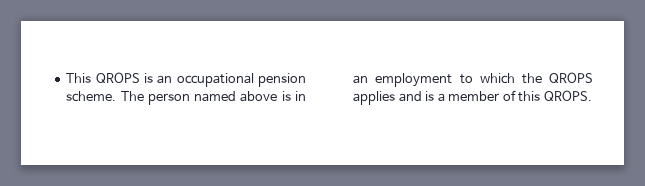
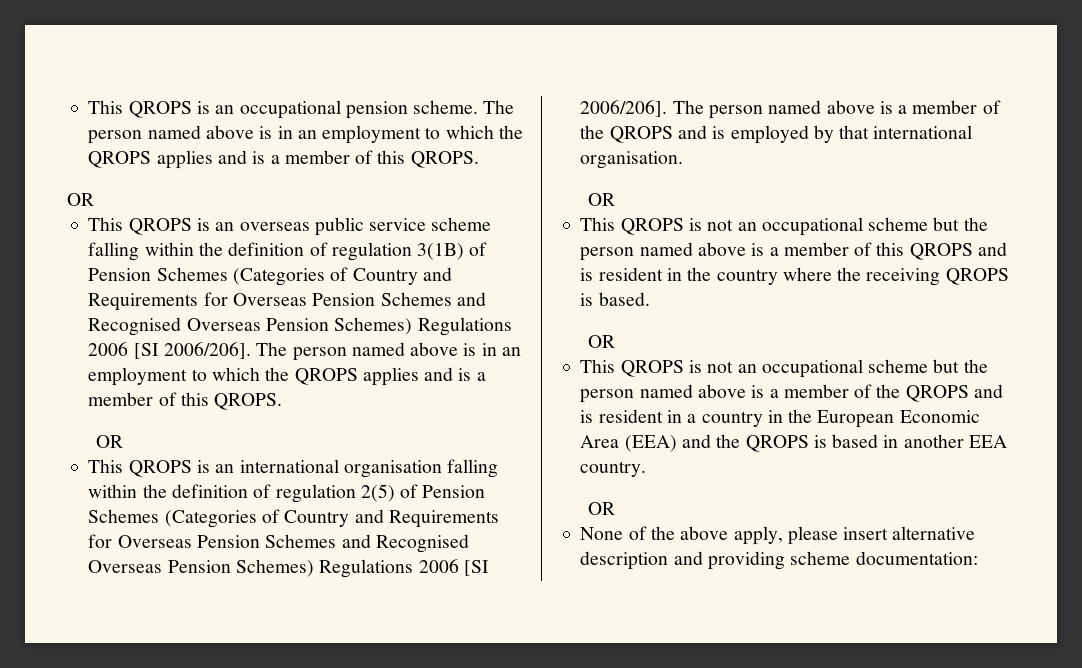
(592, 95) none -> [67,193,94,206] [88,217,492,236] [88,242,488,261] [88,267,452,286] [88,292,486,311] [88,317,512,336] [88,342,521,361] [88,367,486,386] [88,392,283,410] [95,435,123,448] [88,459,499,478] [88,484,486,503] [88,509,499,528] [88,534,469,553] [88,559,489,578] [580,100,1001,119] [580,125,973,144] [580,151,684,169] [587,193,615,206] [580,217,988,236] [580,242,1007,261] [580,267,1009,286] [580,292,650,306] [587,335,615,348] [580,359,988,378] [580,384,1003,403] [580,409,980,428] [580,434,1007,452] [580,461,647,477] [587,502,615,515] [580,526,976,545] [580,551,978,570] // OR // This QROPS is an overseas public service scheme falling within the definition of regulation 3(1B) of Pension Schemes (Categories of Country and Requirements for Overseas Pension Schemes and Recognised Overseas Pension Schemes) Regulations 2006 [SI 2006/206]. The person named above is in an employment to which the QROPS applies and is a member of this QROPS. // OR // This QROPS is an international organisation falling within the definition of regulation 2(5) of Pension Schemes (Categories of Country and Requirements for Overseas Pension Schemes and Recognised Overseas Pension Schemes) Regulations 2006 [SI 2006/206]. The person named above is a member of the QROPS and is employed by that international organisation. // OR // This QROPS is not an occupational scheme but the person named above is a member of this QROPS and is resident in the country where the receiving QROPS is based. // OR // This QROPS is not an occupational scheme but the person named above is a member of the QROPS and is resident in a country in the European Economic Area (EEA) and the QROPS is based in another EEA country. // OR // None of the above apply, please insert alternative description and providing scheme documentation:

